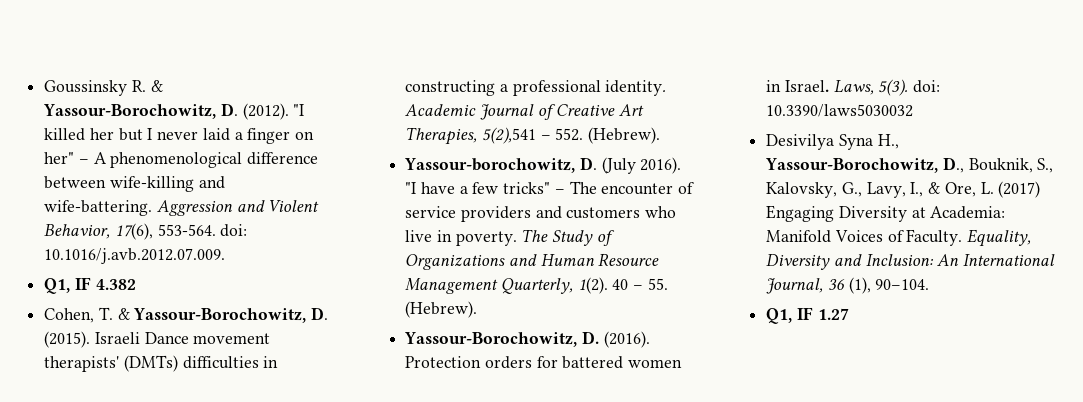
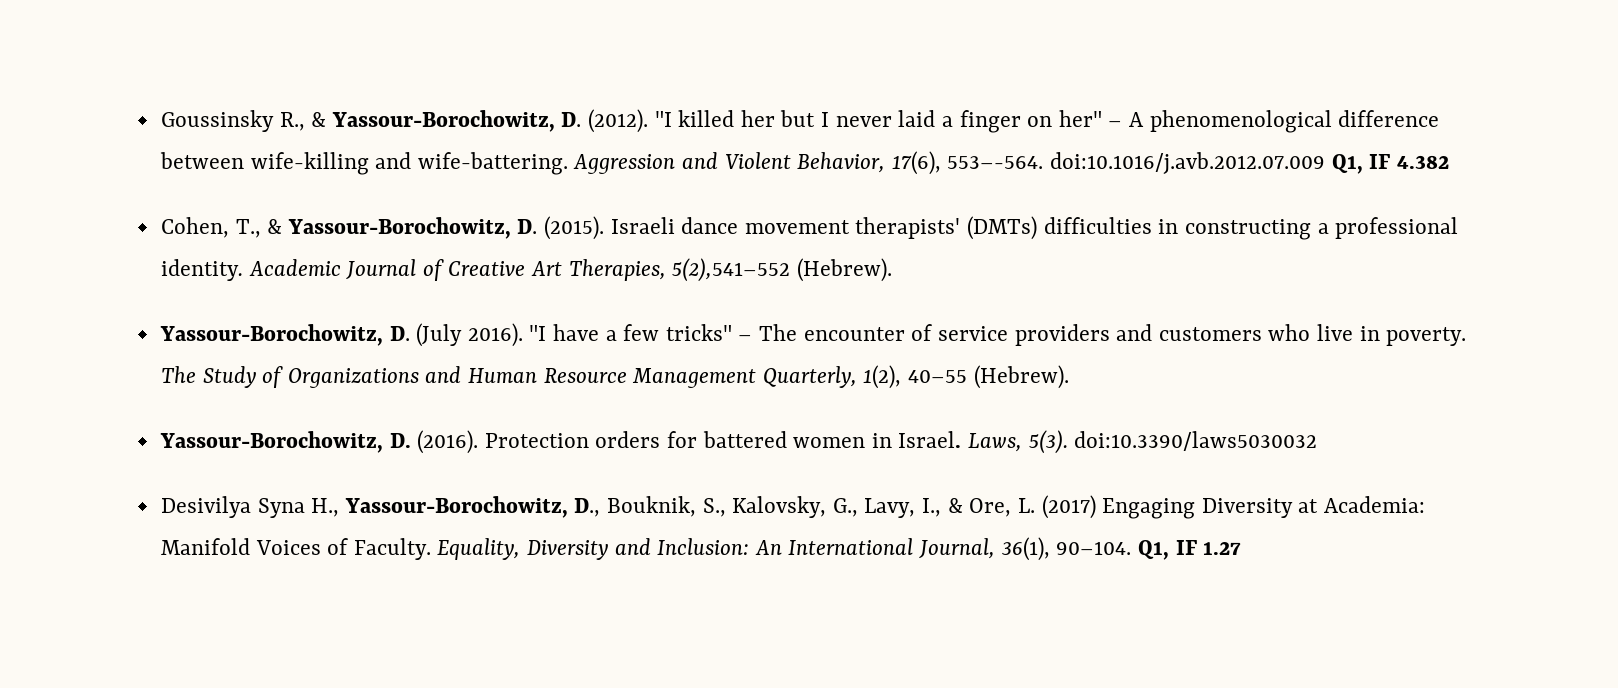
[131,80,146,92] R. -> [279,112,305,131] R.,
[157,224,248,237] [44,248,226,264] 553-564. doi: 10.1016/j.avb.2012.07.009. // -> [947,152,1326,174] 553–-564. doi:10.1016/j.avb.2012.07.009
[98,307,113,320] T. -> [235,219,261,238] T.,
[144,332,189,344] Dance -> [681,217,739,234] dance
[481,127,661,144] [404,158,576,173] 5(2),541 – 552. (Hebrew). // Yassour-borochowitz, -> [672,258,892,282] [159,324,383,346] 5(2),541–552 (Hebrew). // Yassour-Borochowitz,
[577,277,668,294] 1(2). 40 – 55. -> [863,365,968,389] 1(2), 40–55
[913,80,941,93] [766,104,914,117] doi: 10.3390/laws5030032 -> [1074,431,1318,451] doi:10.3390/laws5030032
[827,277,871,294] 36 (1), -> [1001,537,1050,561] 36(1),
(930, 284) // -> (1132, 548) none

